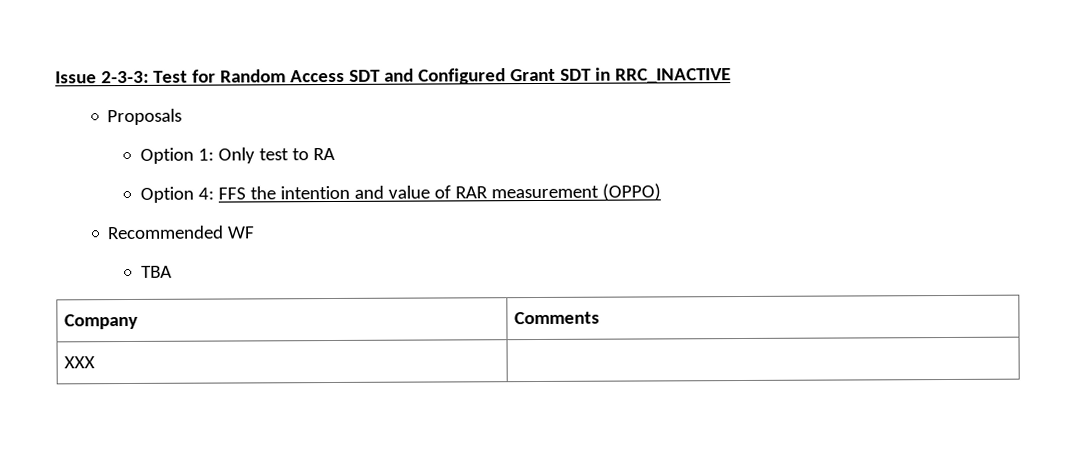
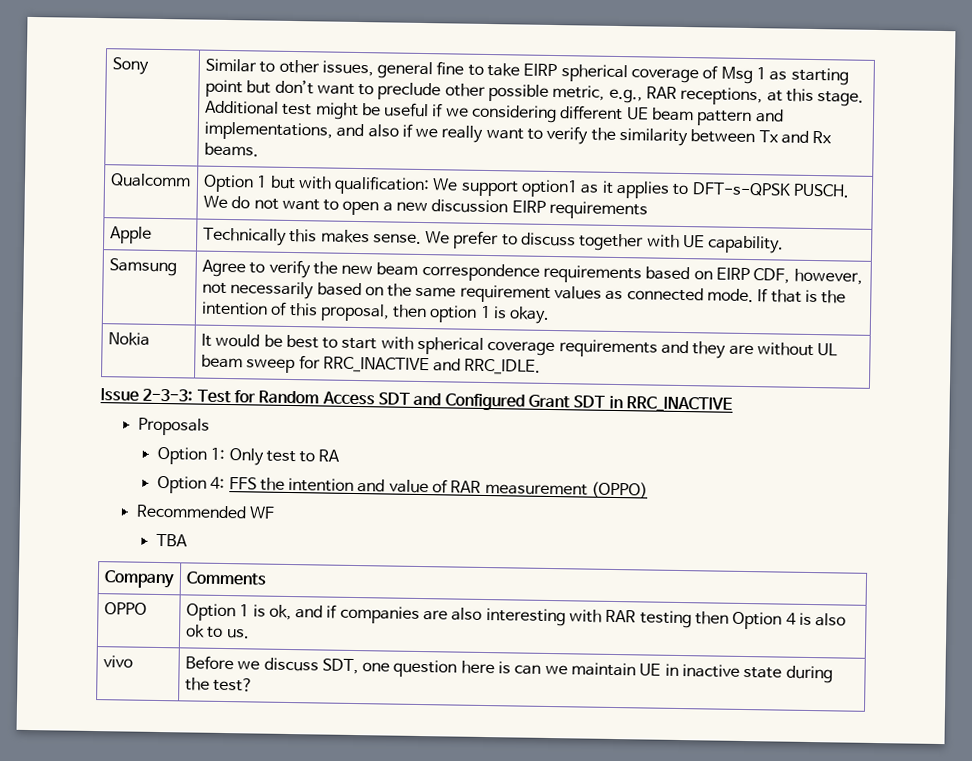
(55, 77) none -> [111,57,149,75] [204,58,849,86] [204,79,865,107] [204,100,784,127] [203,121,833,147] [203,142,259,157] [109,173,191,188] [202,174,851,199] [202,195,649,220] [109,226,152,244] [202,227,785,254] [108,258,177,277] [201,259,863,285] [201,281,847,304] [200,301,551,324] [107,332,150,346] [200,333,839,359] [200,354,542,375] Sony | Similar to other issues, general fine to take EIRP spherical coverage of Msg 1 as starting point but don’t want to preclude other possible metric, e.g., RAR receptions, at this stage. Additional test might be useful if we considering different UE beam pattern and implementations, and also if we really want to verify the similarity between Tx and Rx beams. // Qualcomm | Option 1 but with qualification: We support option1 as it applies to DFT-s-QPSK PUSCH. We do not want to open a new discussion EIRP requirements // Apple | Technically this makes sense. We prefer to discuss together with UE capability. // Samsung | Agree to verify the new beam correspondence requirements based on EIRP CDF, however, not necessarily based on the same requirement values as connected mode. If that is the intention of this proposal, then option 1 is okay. // Nokia | It would be best to start with spherical coverage requirements and they are without UL beam sweep for RRC_INACTIVE and RRC_IDLE. //
[63,356,95,369] XXX | -> [103,602,147,615] [185,603,847,630] [185,624,250,639] [102,655,133,668] [184,655,833,684] [184,677,255,692] OPPO | Option 1 is ok, and if companies are also interesting with RAR testing then Option 4 is also ok to us. // vivo | Before we discuss SDT, one question here is can we maintain UE in inactive state during the test?

